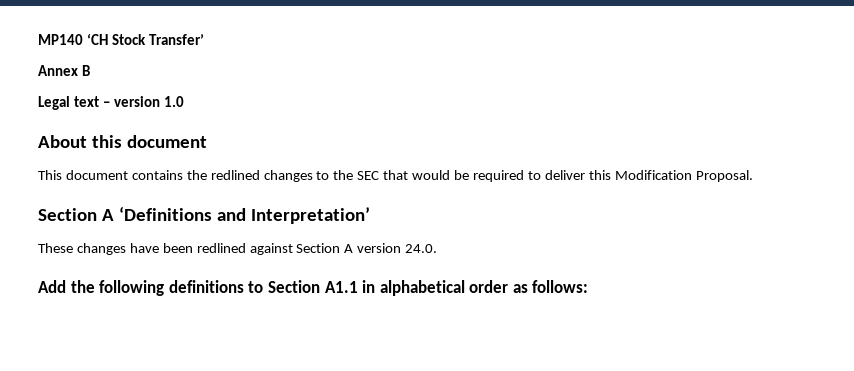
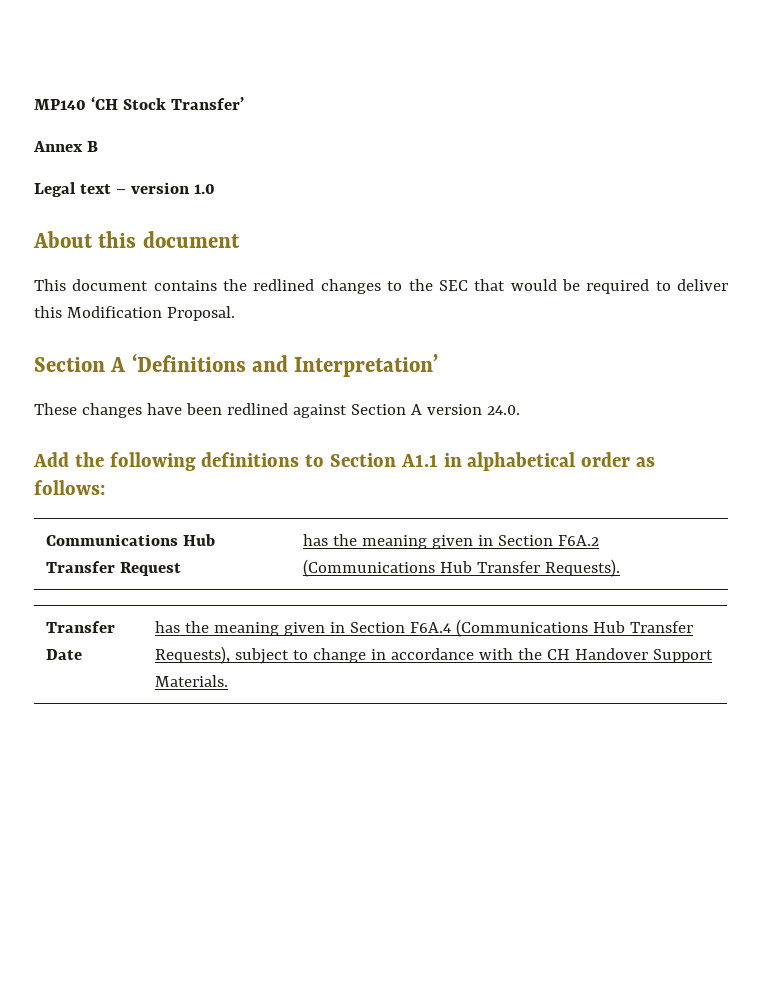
(589, 286) none -> [45,534,215,546] [45,561,181,576] [302,534,599,549] [302,559,620,577] [45,621,115,633] [45,649,82,660] [154,619,693,637] [154,646,713,664] [154,675,228,687] // Communications Hub Transfer Request | has the meaning given in Section F6A.2 (Communications Hub Transfer Requests). // Transfer Date | has the meaning given in Section F6A.4 (Communications Hub Transfer Requests), subject to change in accordance with the CH Handover Support Materials.

